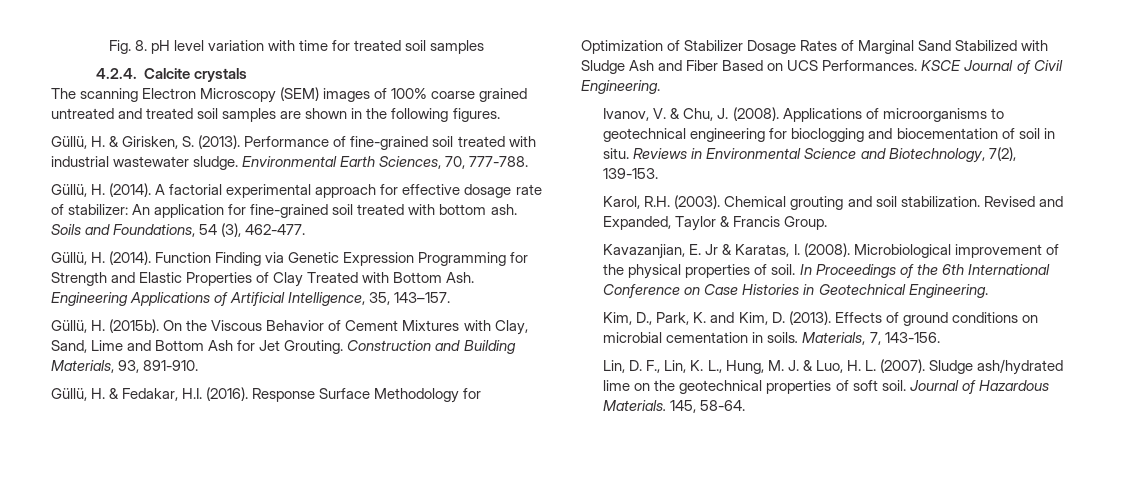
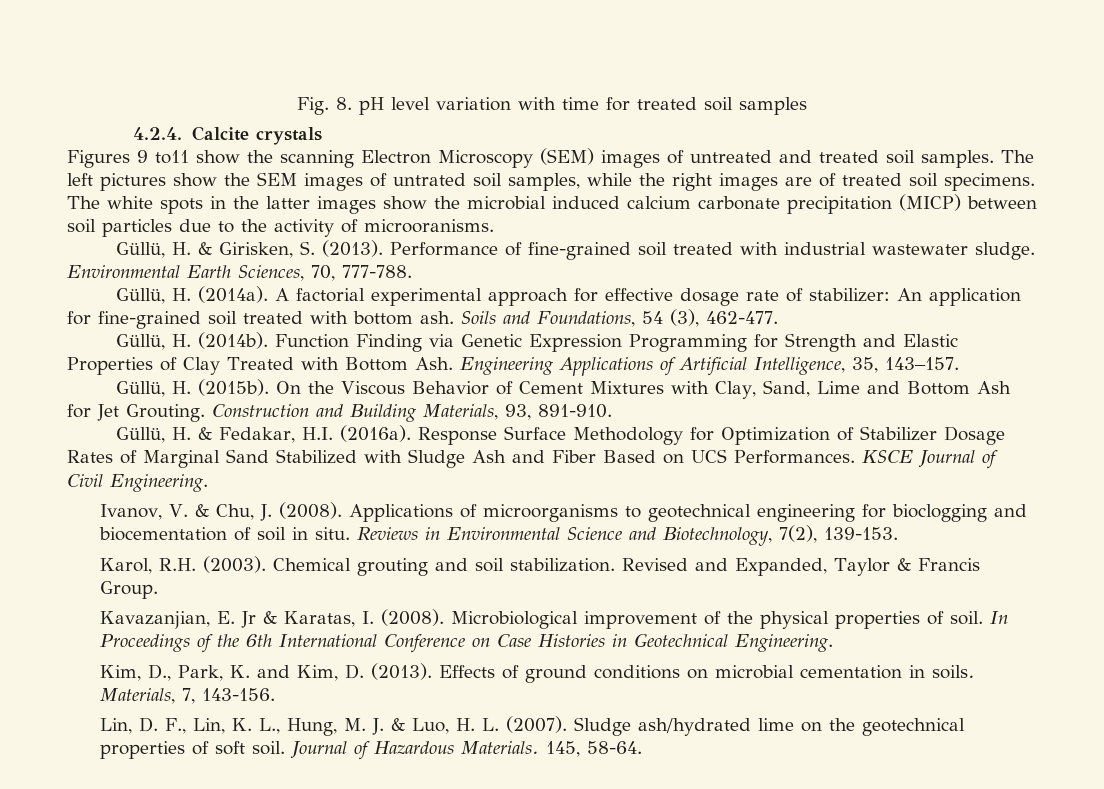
[51,88,76,99] The -> [67,150,273,168] Figures 9 to11 show the
[391,88,528,102] 100% coarse grained -> (684, 157) none
[222,108,500,122] samples are shown in the following figures. -> [921,150,1034,168] [67,172,1035,191] [67,194,1037,214] [67,219,494,237] samples. The left pictures show the SEM images of untrated soil samples, while the right images are of treated soil specimens. The white spots in the latter images show the microbial induced calcium carbonate precipitation (MICP) between soil particles due to the activity of microoranisms.
[109,183,152,197] (2014). -> [198,286,269,303] (2014a).
[109,251,152,265] (2014). -> [198,332,269,349] (2014b).
[206,387,249,401] (2016). -> [340,425,412,442] (2016a).

